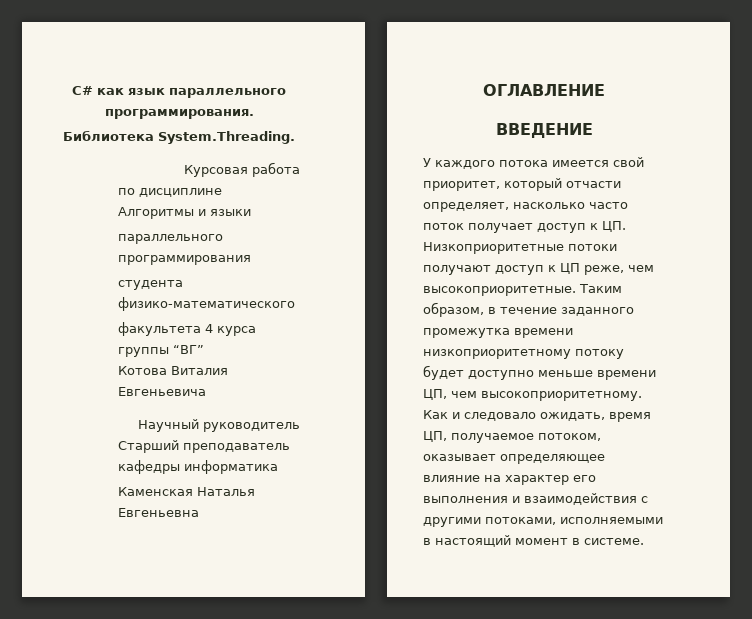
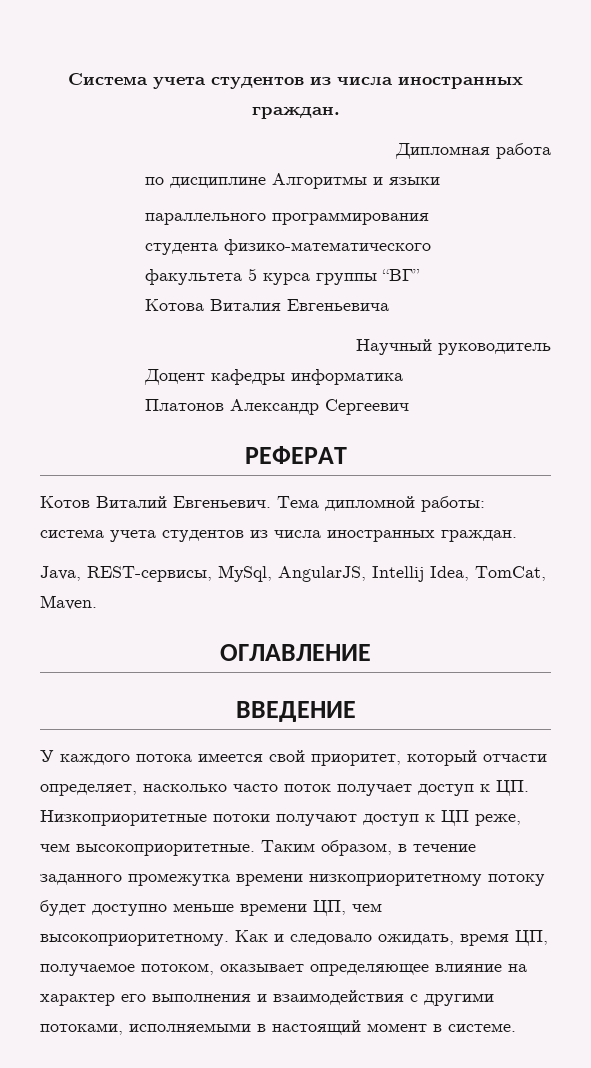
[72,86,286,98] [104,109,254,119] [63,130,295,144] [184,165,248,177] C# как язык параллельного программирования. // Библиотека System.Threading. // Курсовая -> [68,73,523,89] [251,107,340,119] [395,143,490,159] Система учета студентов из числа иностранных граждан. // Дипломная
[204,324,213,333] 4 -> [248,268,258,281] 5
[117,440,290,453] Старший преподаватель -> [144,369,206,385] Доцент
[117,487,255,496] [117,508,199,517] Каменская Наталья Евгеньевна -> [145,399,410,415] [244,446,347,464] [40,496,485,512] [40,529,517,542] [40,565,546,582] [40,595,97,610] Платонов Александр Сергеевич // РЕФЕРАТ // Котов Виталий Евгеньевич. Тема дипломной работы: система учета студентов из числа иностранных граждан. // Java, REST-сервисы, MySql, AngularJS, Intellij Idea, TomCat, Maven.

